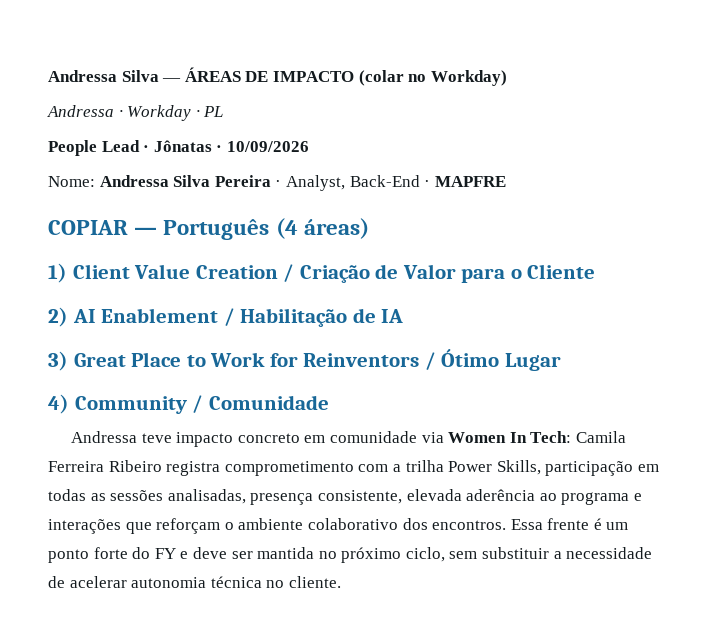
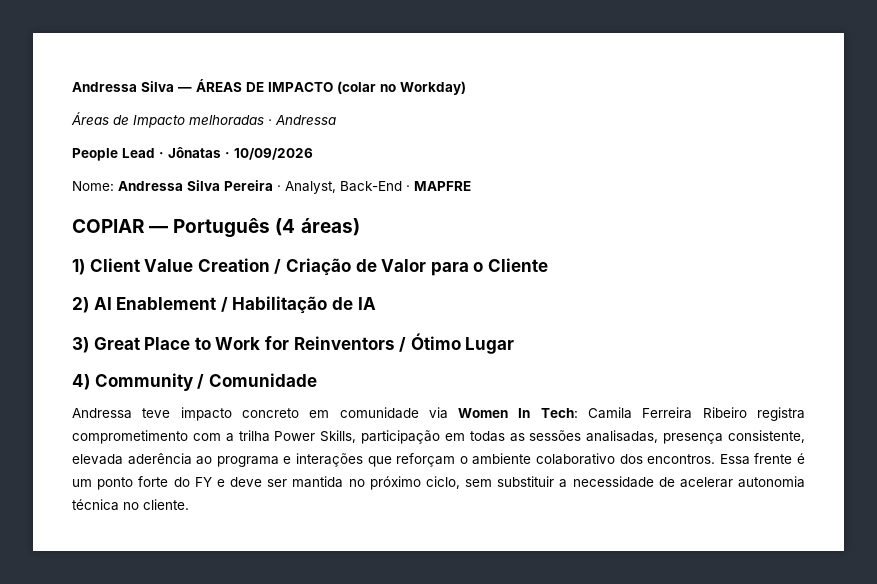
[47,105,224,121] Andressa · Workday · PL -> [71,112,336,128] Áreas de Impacto melhoradas · Andressa

